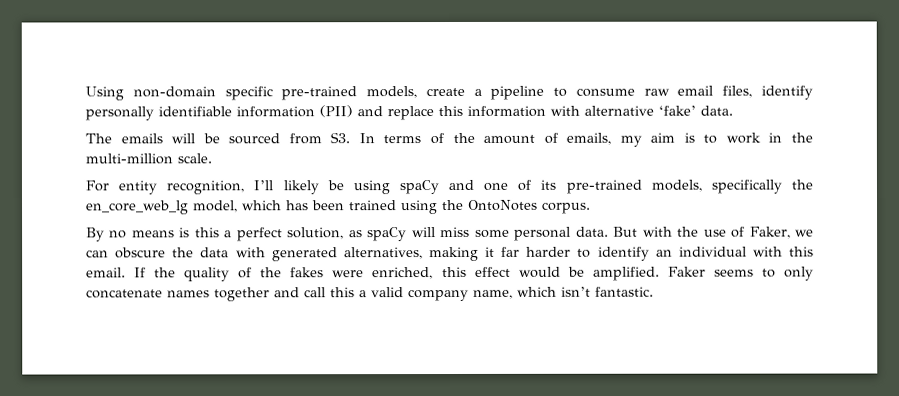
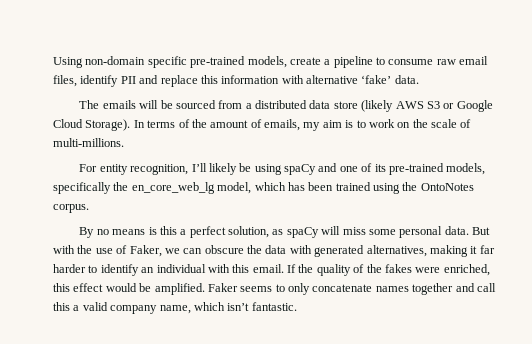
[85,105,353,121] personally identifiable information (PII) -> [120,76,136,84] PII
[330,132,351,144] S3. -> [245,100,493,112] [53,119,131,131] a distributed data store (likely AWS S3 or Google Cloud Storage).
[768,132,813,143] [85,153,212,165] in the multi-million scale. -> [397,119,472,128] [53,138,124,147] on the scale of multi-millions.

